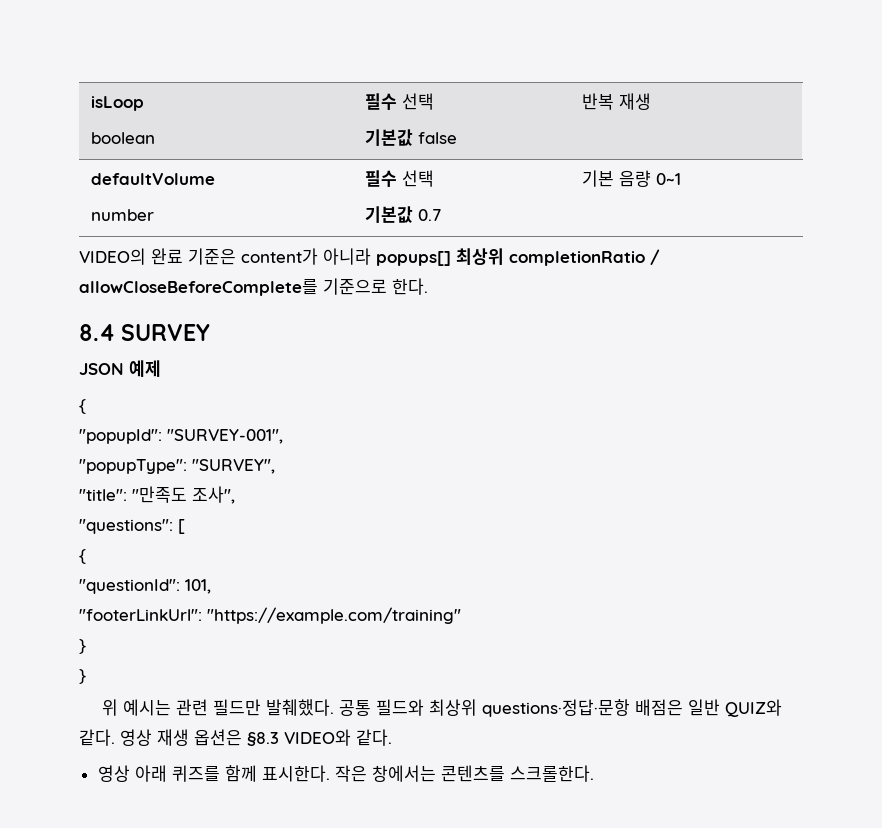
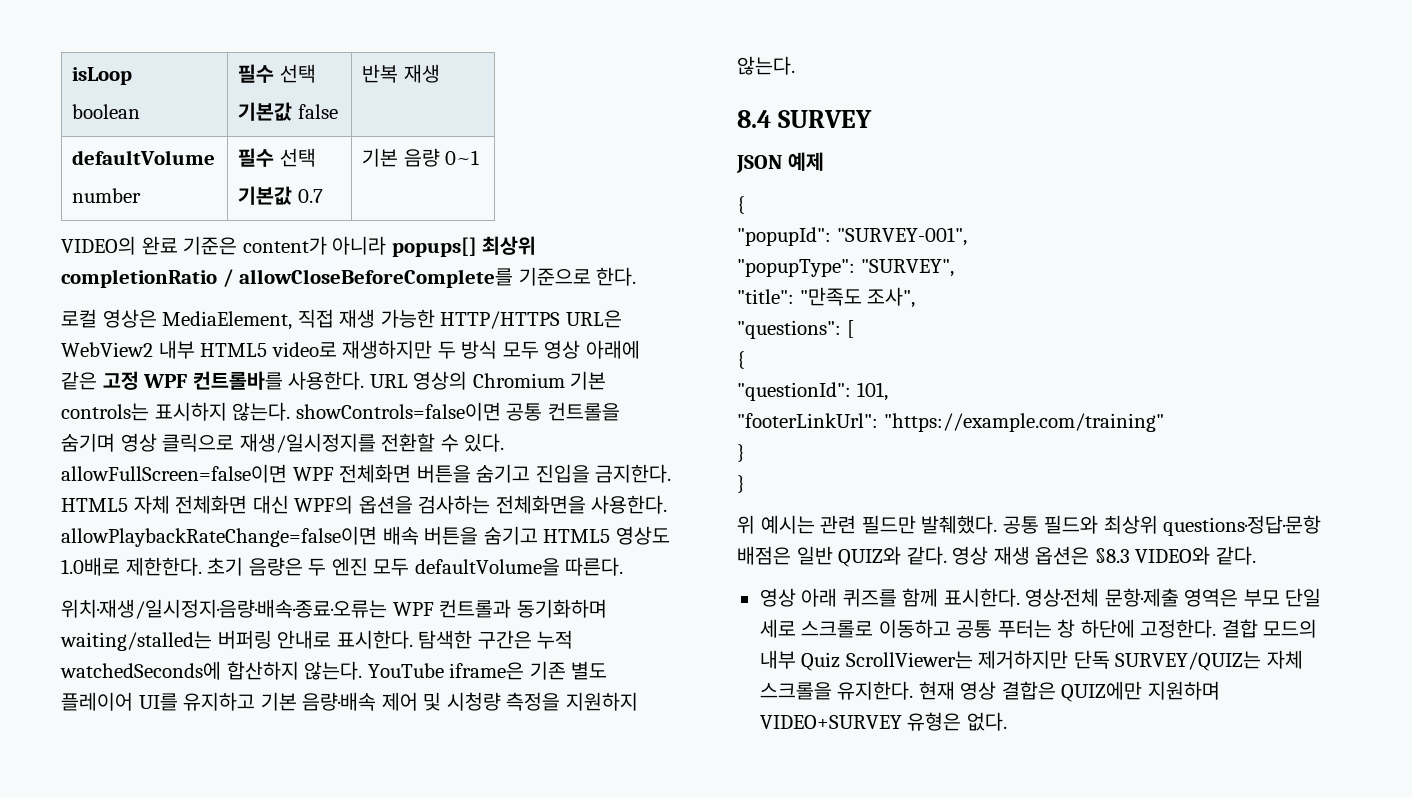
(428, 286) none -> [61,309,622,330] [61,340,640,359] [61,371,607,390] [61,402,620,421] [61,433,505,453] [61,464,672,483] [61,495,668,514] [61,526,670,547] [61,557,624,576] [61,599,607,619] [60,630,574,651] [60,661,608,680] [61,692,638,711] [737,56,795,75] // 로컬 영상은 MediaElement, 직접 재생 가능한 HTTP/HTTPS URL은 WebView2 내부 HTML5 video로 재생하지만 두 방식 모두 영상 아래에 같은 고정 WPF 컨트롤바를 사용한다. URL 영상의 Chromium 기본 controls는 표시하지 않는다. showControls=false이면 공통 컨트롤을 숨기며 영상 클릭으로 재생/일시정지를 전환할 수 있다. allowFullScreen=false이면 WPF 전체화면 버튼을 숨기고 진입을 금지한다. HTML5 자체 전체화면 대신 WPF의 옵션을 검사하는 전체화면을 사용한다. allowPlaybackRateChange=false이면 배속 버튼을 숨기고 HTML5 영상도 1.0배로 제한한다. 초기 음량은 두 엔진 모두 defaultVolume을 따른다. // 위치·재생/일시정지·음량·배속·종료·오류는 WPF 컨트롤과 동기화하며 waiting/stalled는 버퍼링 안내로 표시한다. 탐색한 구간은 누적 watchedSeconds에 합산하지 않는다. YouTube iframe은 기존 별도 플레이어 UI를 유지하고 기본 음량·배속 제어 및 시청량 측정을 지원하지 않는다.
[334,765,594,782] 작은 창에서는 콘텐츠를 스크롤한다. -> [1025,588,1322,607] [759,619,1318,638] [759,650,1303,671] [759,681,1220,702] [759,712,1007,731] 영상·전체 문항·제출 영역은 부모 단일 세로 스크롤로 이동하고 공통 푸터는 창 하단에 고정한다. 결합 모드의 내부 Quiz ScrollViewer는 제거하지만 단독 SURVEY/QUIZ는 자체 스크롤을 유지한다. 현재 영상 결합은 QUIZ에만 지원하며 VIDEO+SURVEY 유형은 없다.

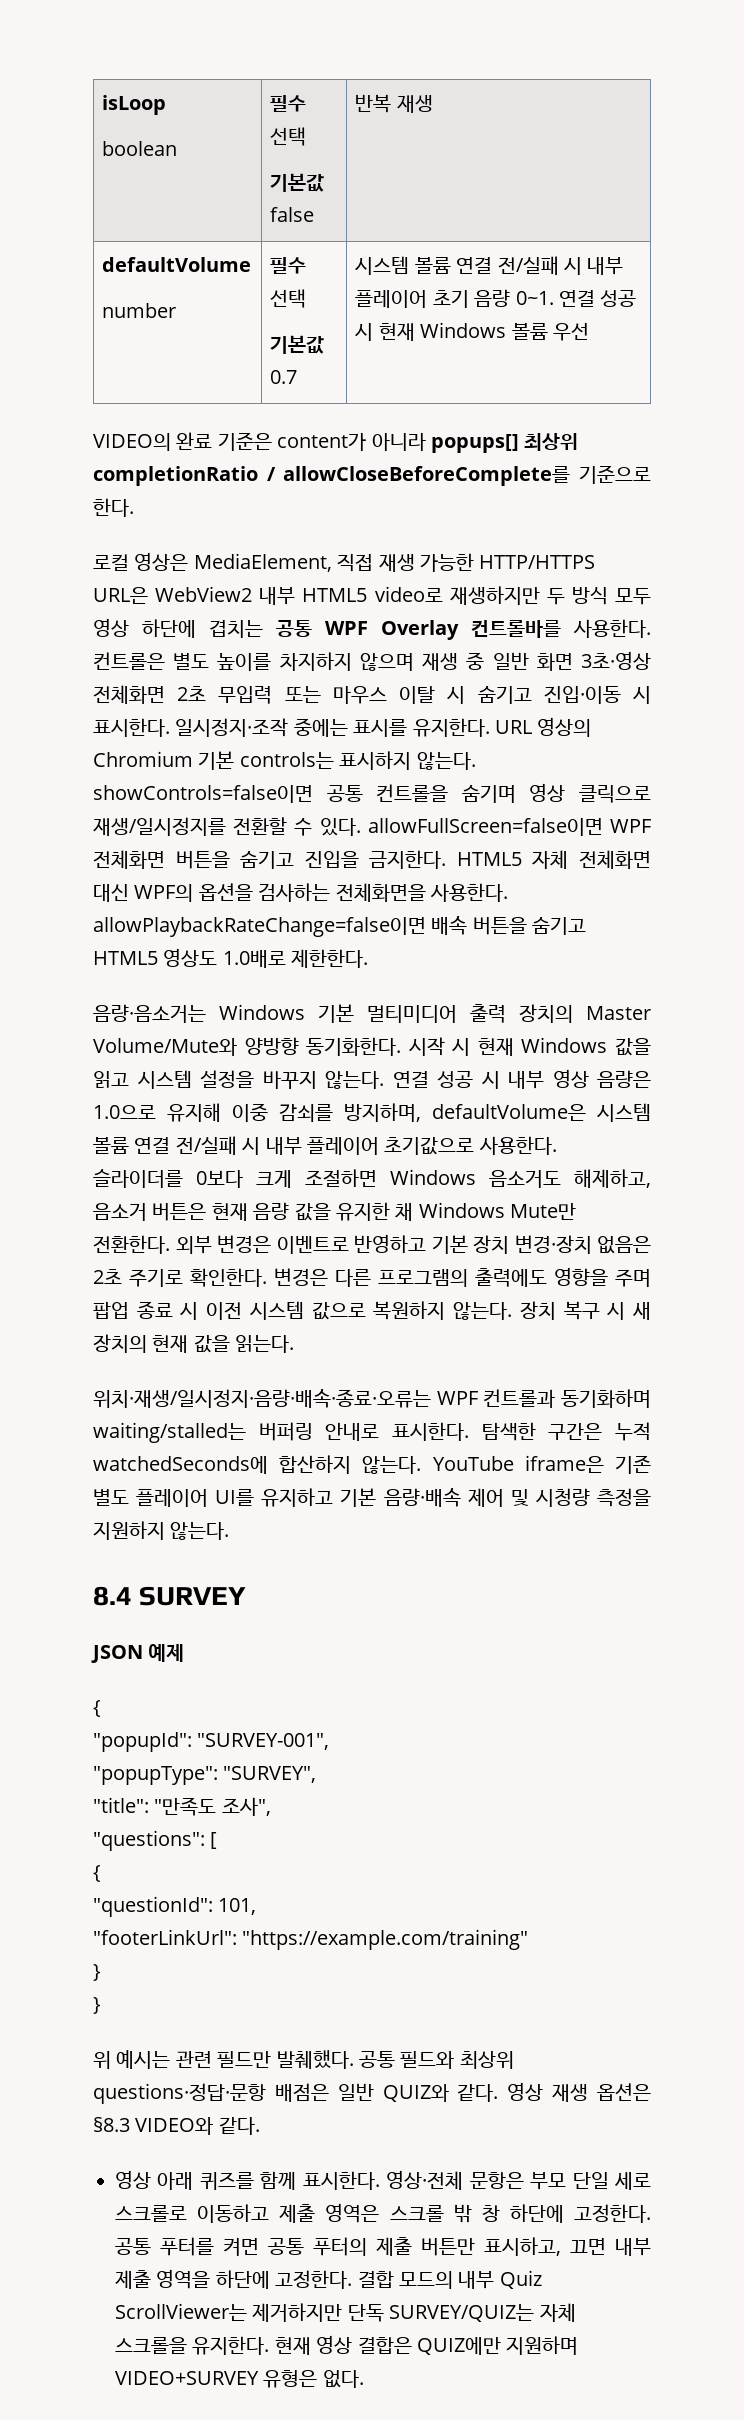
[362,148,480,167] 기본 음량 0~1 -> [355,256,624,275] [355,289,637,308] [355,322,589,341] 시스템 볼륨 연결 전/실패 시 내부 플레이어 초기 음량 0~1. 연결 성공 시 현재 Windows 볼륨 우선
[585,340,640,359] [61,371,365,390] 아래에 같은 고정 WPF 컨트롤바를 사용한다. -> [142,619,651,640] [93,651,651,671] [93,685,651,704] [93,718,490,737] 하단에 겹치는 공통 WPF Overlay 컨트롤바를 사용한다. 컨트롤은 별도 높이를 차지하지 않으며 재생 중 일반 화면 3초·영상 전체화면 2초 무입력 또는 마우스 이탈 시 숨기고 진입·이동 시 표시한다. 일시정지·조작 중에는 표시를 유지한다.
[207,557,624,576] 초기 음량은 두 엔진 모두 defaultVolume을 따른다. -> [93,1004,651,1023] [93,1037,651,1056] [93,1069,651,1089] [93,1103,651,1122] [93,1136,557,1155] [93,1169,651,1188] [93,1202,577,1221] [93,1234,651,1254] [93,1267,651,1287] [93,1301,652,1320] [93,1334,295,1353] // 음량·음소거는 Windows 기본 멀티미디어 출력 장치의 Master Volume/Mute와 양방향 동기화한다. 시작 시 현재 Windows 값을 읽고 시스템 설정을 바꾸지 않는다. 연결 성공 시 내부 영상 음량은 1.0으로 유지해 이중 감쇠를 방지하며, defaultVolume은 시스템 볼륨 연결 전/실패 시 내부 플레이어 초기값으로 사용한다. 슬라이더를 0보다 크게 조절하면 Windows 음소거도 해제하고, 음소거 버튼은 현재 음량 값을 유지한 채 Windows Mute만 전환한다. 외부 변경은 이벤트로 반영하고 기본 장치 변경·장치 없음은 2초 주기로 확인한다. 변경은 다른 프로그램의 출력에도 영향을 주며 팝업 종료 시 이전 시스템 값으로 복원하지 않는다. 장치 복구 시 새 장치의 현재 값을 읽는다.
[1104,588,1239,607] 문항·제출 영역은 -> [469,2172,524,2189] 문항은
[956,619,1076,638] 공통 푸터는 창 -> [279,2203,651,2223] [115,2237,651,2256] [115,2269,211,2289] 제출 영역은 스크롤 밖 창 하단에 고정한다. 공통 푸터를 켜면 공통 푸터의 제출 버튼만 표시하고, 끄면 내부 제출 영역을

